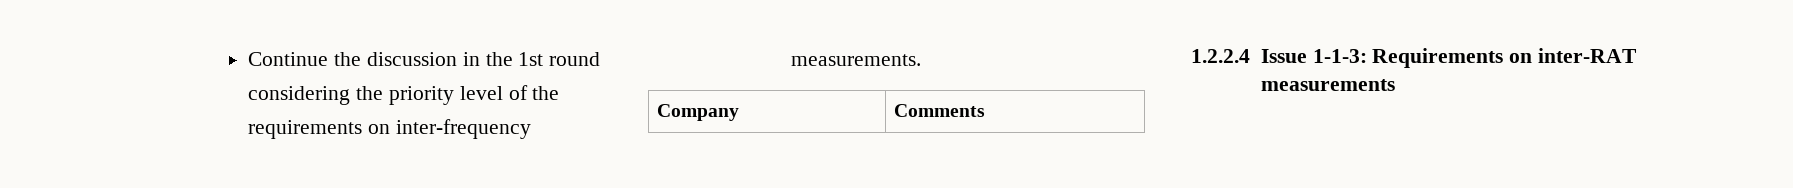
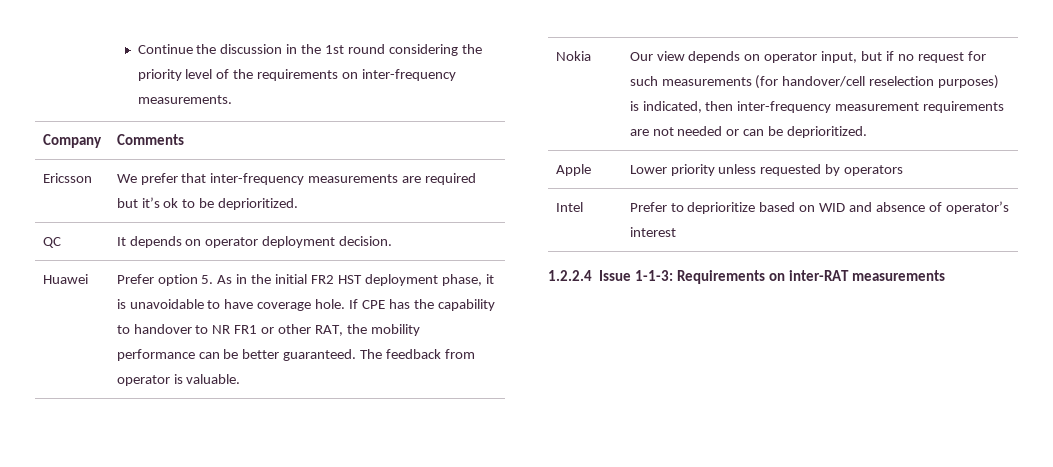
(985, 110) none -> [42,173,92,183] [116,173,477,185] [116,197,299,210] [42,237,61,248] [116,236,393,248] [42,274,88,284] [116,274,494,286] [116,299,495,311] [116,324,420,336] [116,349,475,361] [116,374,241,386] [555,51,591,61] [629,51,986,63] [629,75,1000,89] [629,101,1005,113] [629,126,868,138] [555,164,591,176] [629,164,904,176] [555,202,583,212] [629,201,1009,214] [629,227,676,237] // Ericsson | We prefer that inter-frequency measurements are required but it’s ok to be deprioritized. // QC | It depends on operator deployment decision. // Huawei | Prefer option 5. As in the initial FR2 HST deployment phase, it is unavoidable to have coverage hole. If CPE has the capability to handover to NR FR1 or other RAT, the mobility performance can be better guaranteed. The feedback from operator is valuable. // Nokia | Our view depends on operator input, but if no request for such measurements (for handover/cell reselection purposes) is indicated, then inter-frequency measurement requirements are not needed or can be deprioritized. // Apple | Lower priority unless requested by operators // Intel | Prefer to deprioritize based on WID and absence of operator’s interest

